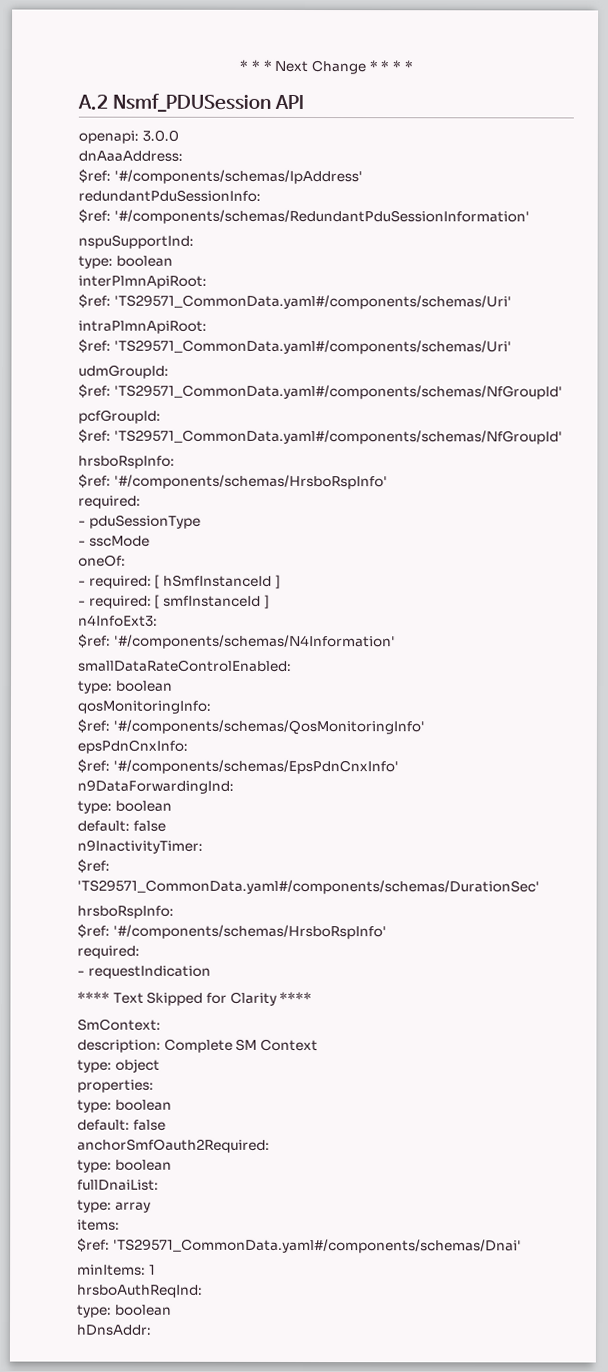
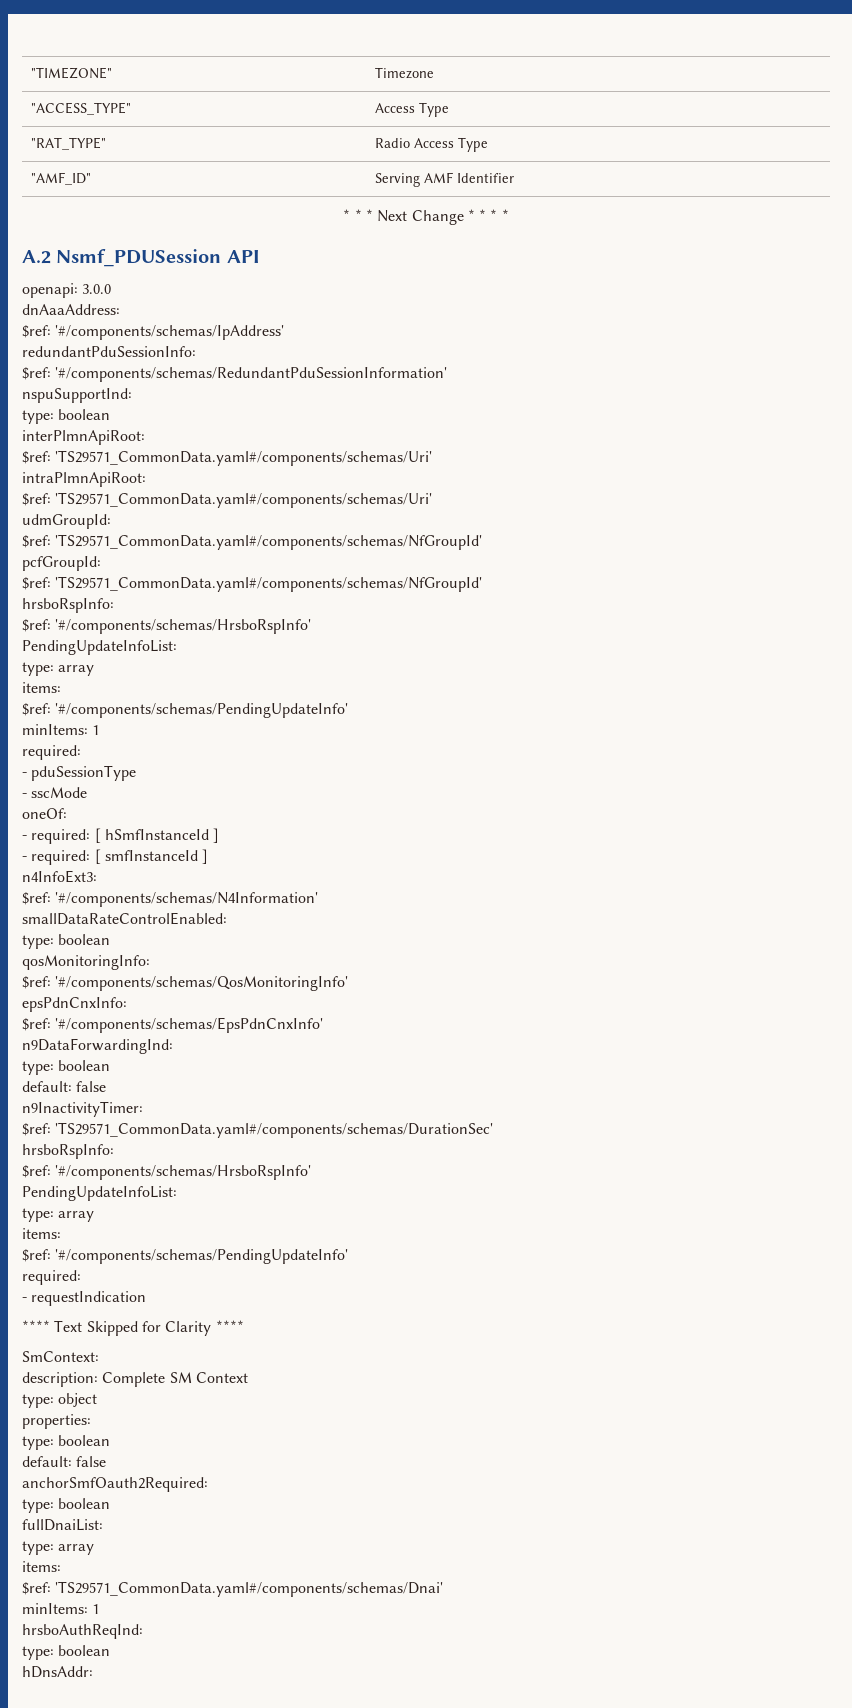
(239, 65) none -> [31,67,113,79] [375,67,435,79] [31,102,132,115] [375,102,450,117] [31,137,107,150] [375,137,489,152] [31,172,92,185] [375,172,515,187] "TIMEZONE" | Timezone // "ACCESS_TYPE" | Access Type // "RAT_TYPE" | Radio Access Type // "AMF_ID" | Serving AMF Identifier //
(388, 482) none -> [22,640,177,655] [22,662,95,676] [22,682,61,693] [22,703,349,718] [22,724,100,735] // PendingUpdateInfoList: // type: array // items: // $ref: '#/components/schemas/PendingUpdateInfo' // minItems: 1
(387, 932) none -> [22,1186,177,1201] [22,1208,95,1222] [22,1228,61,1239] [22,1249,349,1264] // PendingUpdateInfoList: // type: array // items: // $ref: '#/components/schemas/PendingUpdateInfo'

